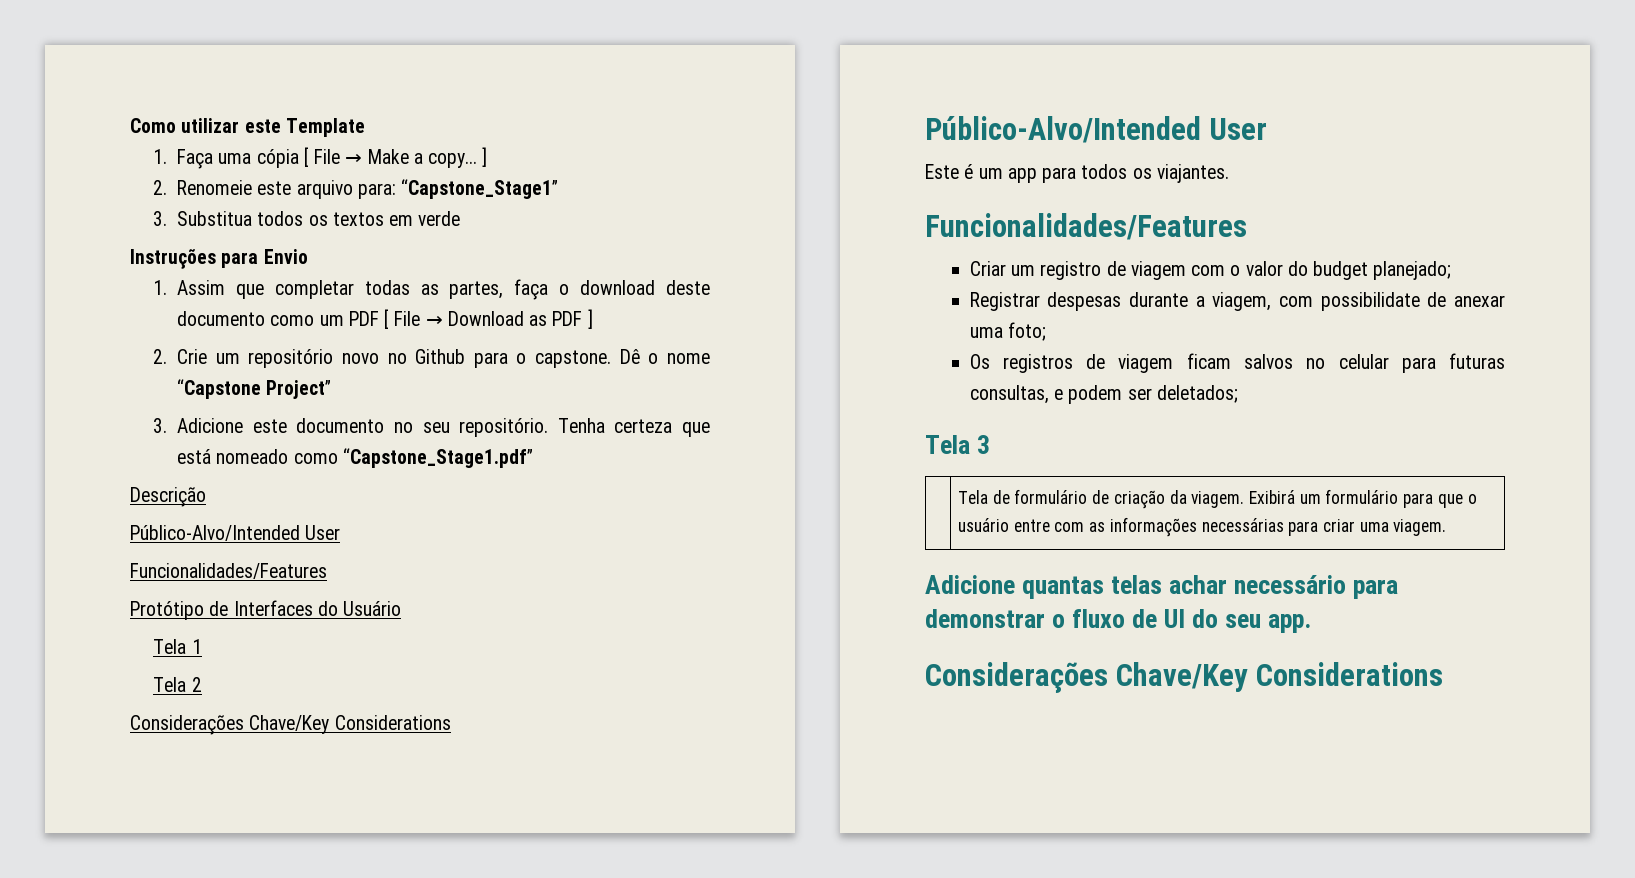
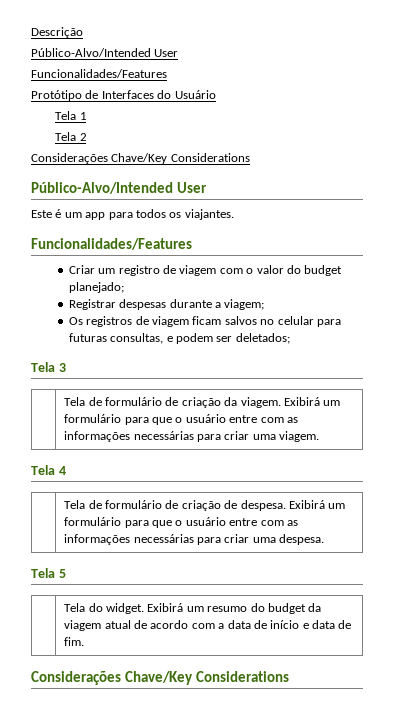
[130,118,365,137] [153,147,488,169] [153,179,559,199] [153,211,461,226] [130,249,308,269] [153,279,711,300] [177,309,593,329] [153,349,710,368] [177,379,332,399] [153,418,711,437] [177,448,533,468] Como utilizar este Template // 1. Faça uma cópia [ File → Make a copy... ] // 2. Renomeie este arquivo para: “Capstone_Stage1” // 3. Substitua todos os textos em verde // Instruções para Envio // 1. Assim que completar todas as partes, faça o download deste documento como um PDF [ File → Download as PDF ] // 2. Crie um repositório novo no Github para o capstone. Dê o nome “Capstone Project” // 3. Adicione este documento no seu repositório. Tenha certeza que está nomeado como “Capstone_Stage1.pdf” // -> (31, 32) none
[1212,292,1505,311] [969,322,1046,341] viagem, com possibilidate de anexar uma foto; -> [224,299,265,310] viagem;
[925,575,1399,599] [925,609,1312,633] Adicione quantas telas achar necessário para demonstrar o fluxo de UI do seu app. -> [31,465,66,475] [64,500,346,511] [64,517,298,528] [64,534,325,545] [31,568,66,578] [64,603,322,614] [64,620,352,631] [64,637,85,646] Tela 4 // | Tela de formulário de criação de despesa. Exibirá um formulário para que o usuário entre com as informações necessárias para criar uma despesa. // Tela 5 // | Tela do widget. Exibirá um resumo do budget da viagem atual de acordo com a data de início e data de fim.

